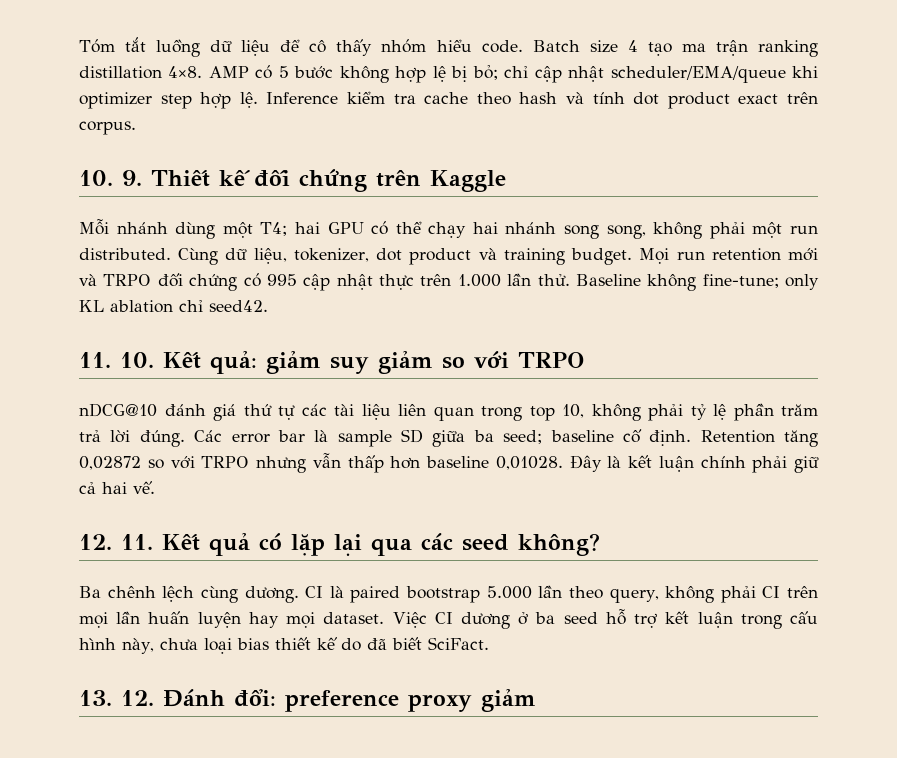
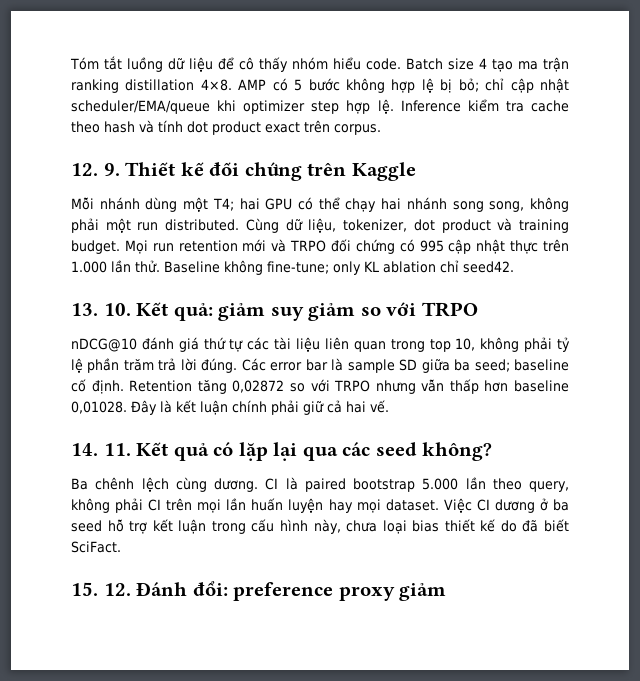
[79,170,113,186] 10. -> [71,163,98,176] 12.
[79,352,111,368] 11. -> [71,303,98,316] 13.
[79,534,112,550] 12. -> [71,443,98,456] 14.
[79,690,112,706] 13. -> [71,582,98,596] 15.

